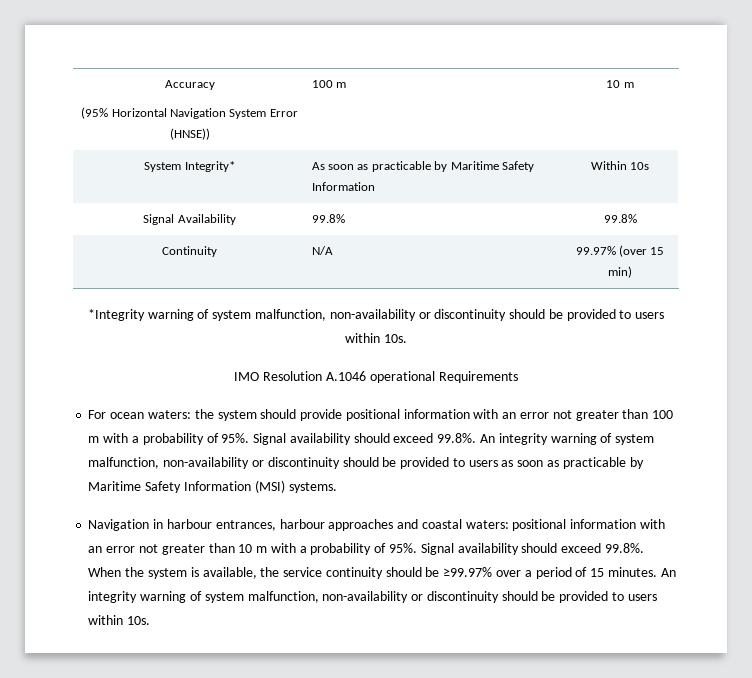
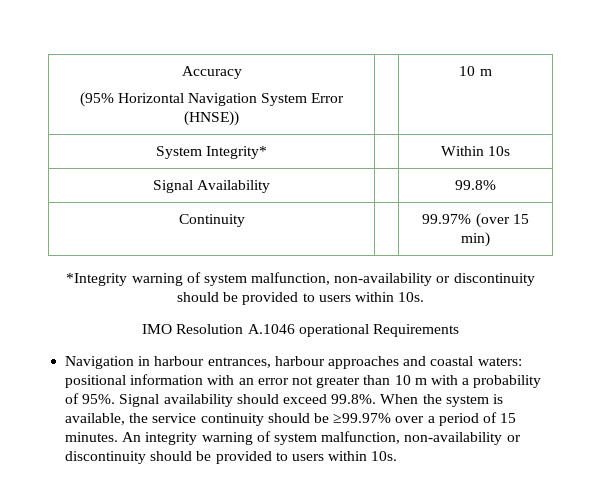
[311,80,347,88] 100 m -> (239, 118) none
[311,161,534,172] [311,182,375,191] As soon as practicable by Maritime Safety Information -> (268, 152) none
[311,214,345,223] 99.8% -> (271, 186) none
[311,246,333,255] N/A -> (245, 220) none
[88,409,674,421] [88,433,655,445] [88,457,644,469] [88,480,337,493] // For ocean waters: the system should provide positional information with an error not greater than 100 m with a probability of 95%. Signal availability should exceed 99.8%. An integrity warning of system malfunction, non-availability or discontinuity should be provided to users as soon as practicable by Maritime Safety Information (MSI) systems. -> (459, 330) none

